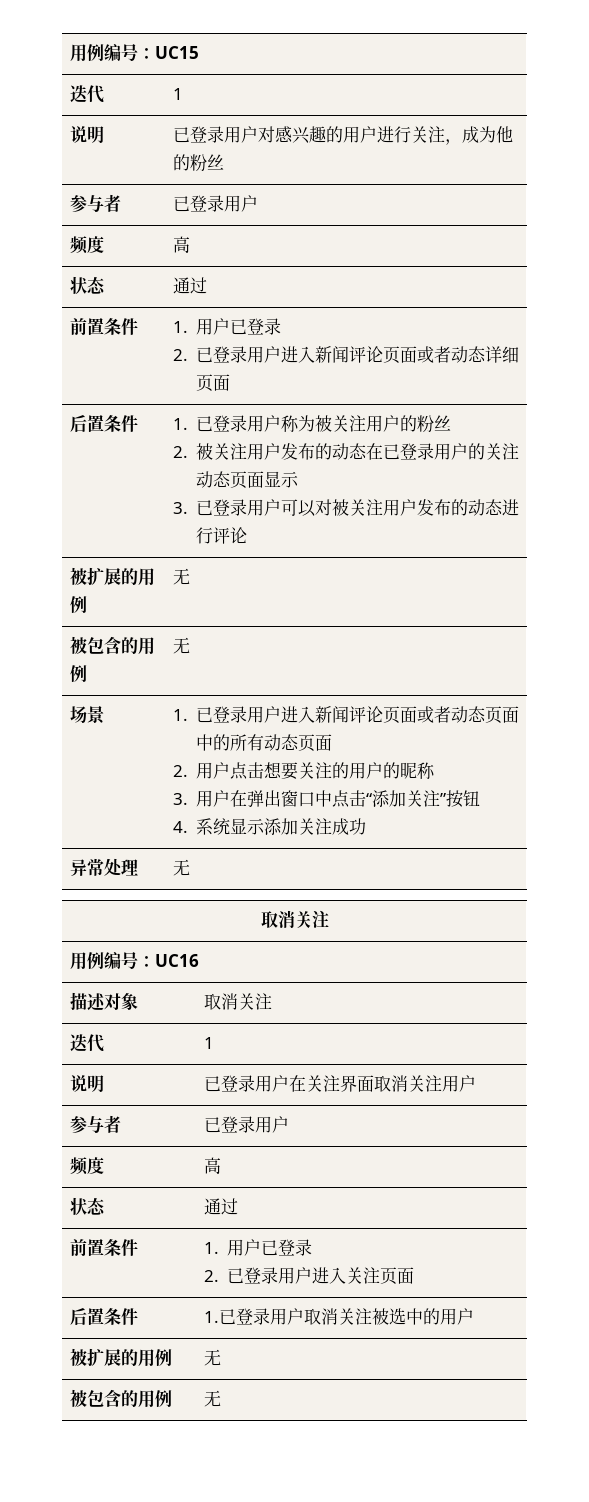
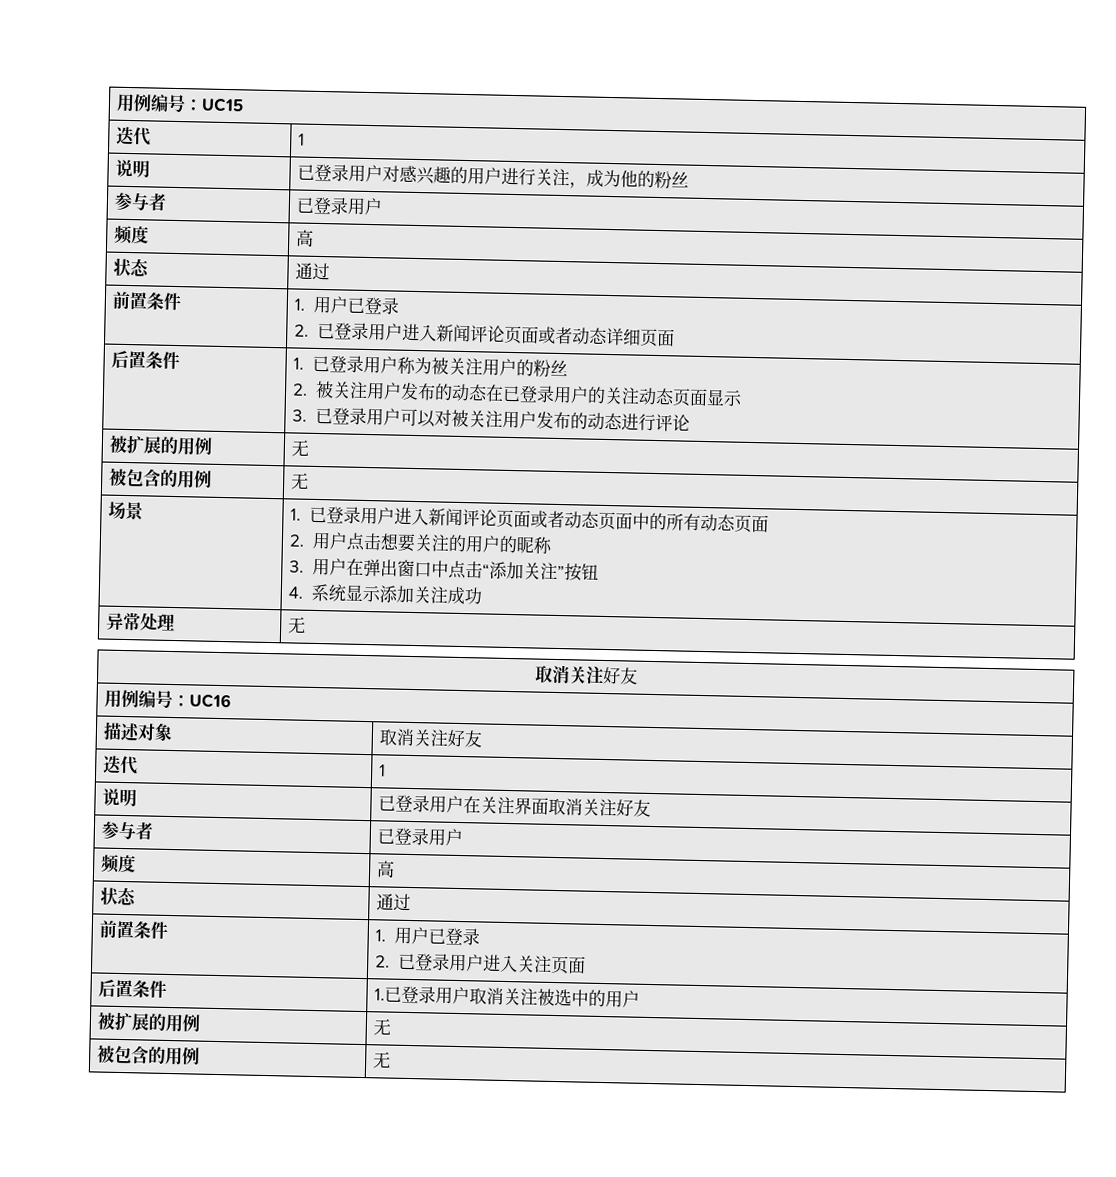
(329, 919) none -> [602,666,638,685] 好友
(272, 1001) none -> [447,729,484,748] 好友
[441,1075,476,1092] 用户 -> [616,799,652,817] 好友

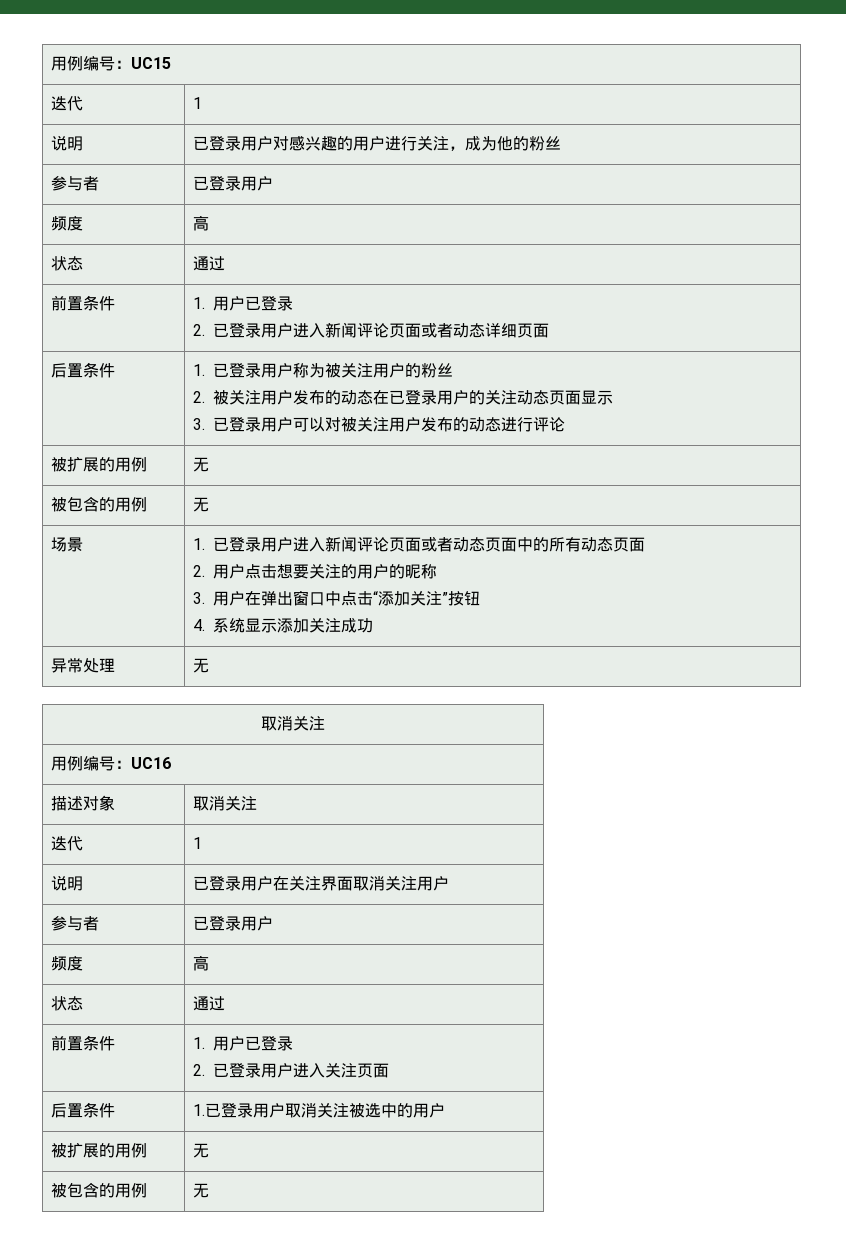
[602,666,638,685] 好友 -> (325, 723) none
[447,729,484,748] 好友 -> (257, 803) none
[616,799,652,817] 好友 -> [416,876,449,891] 用户

